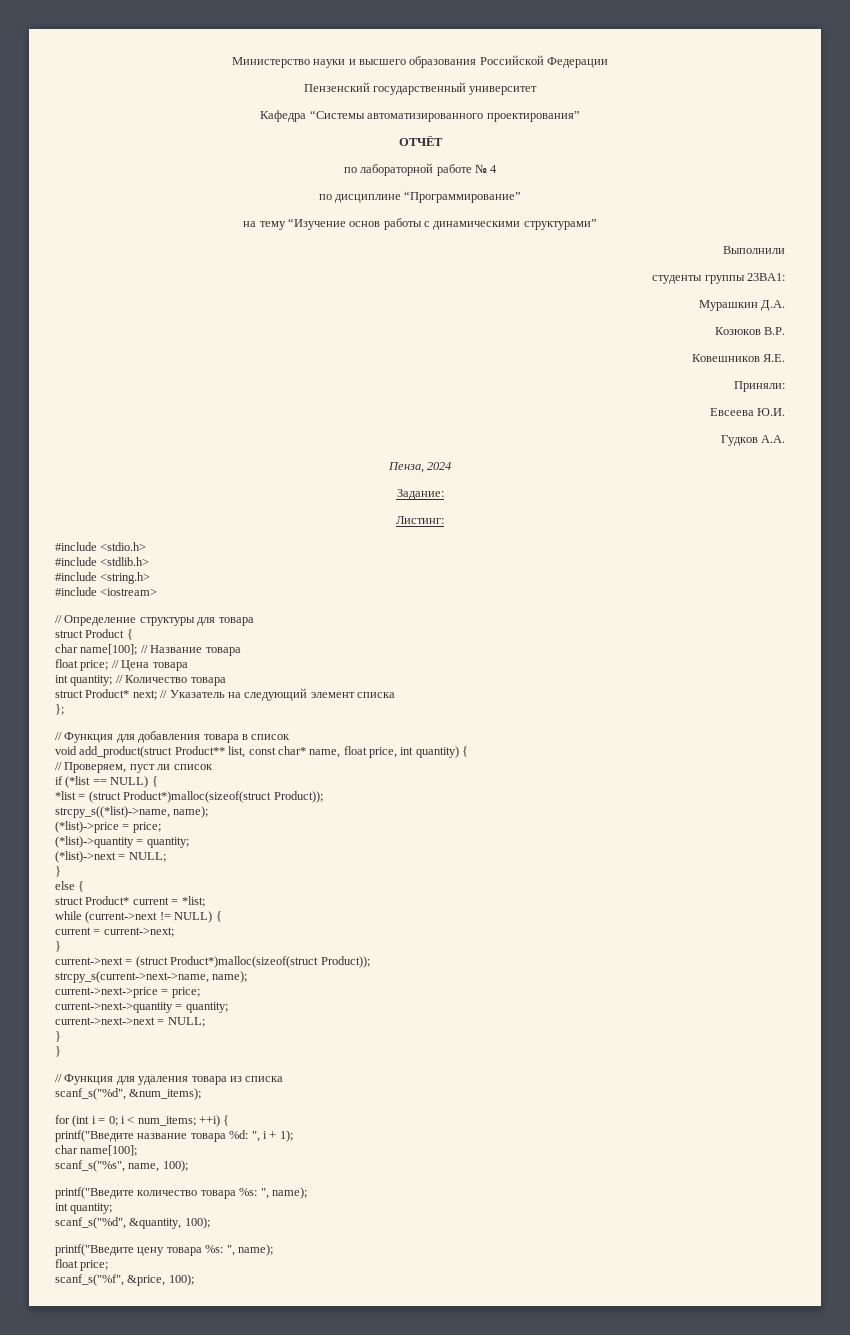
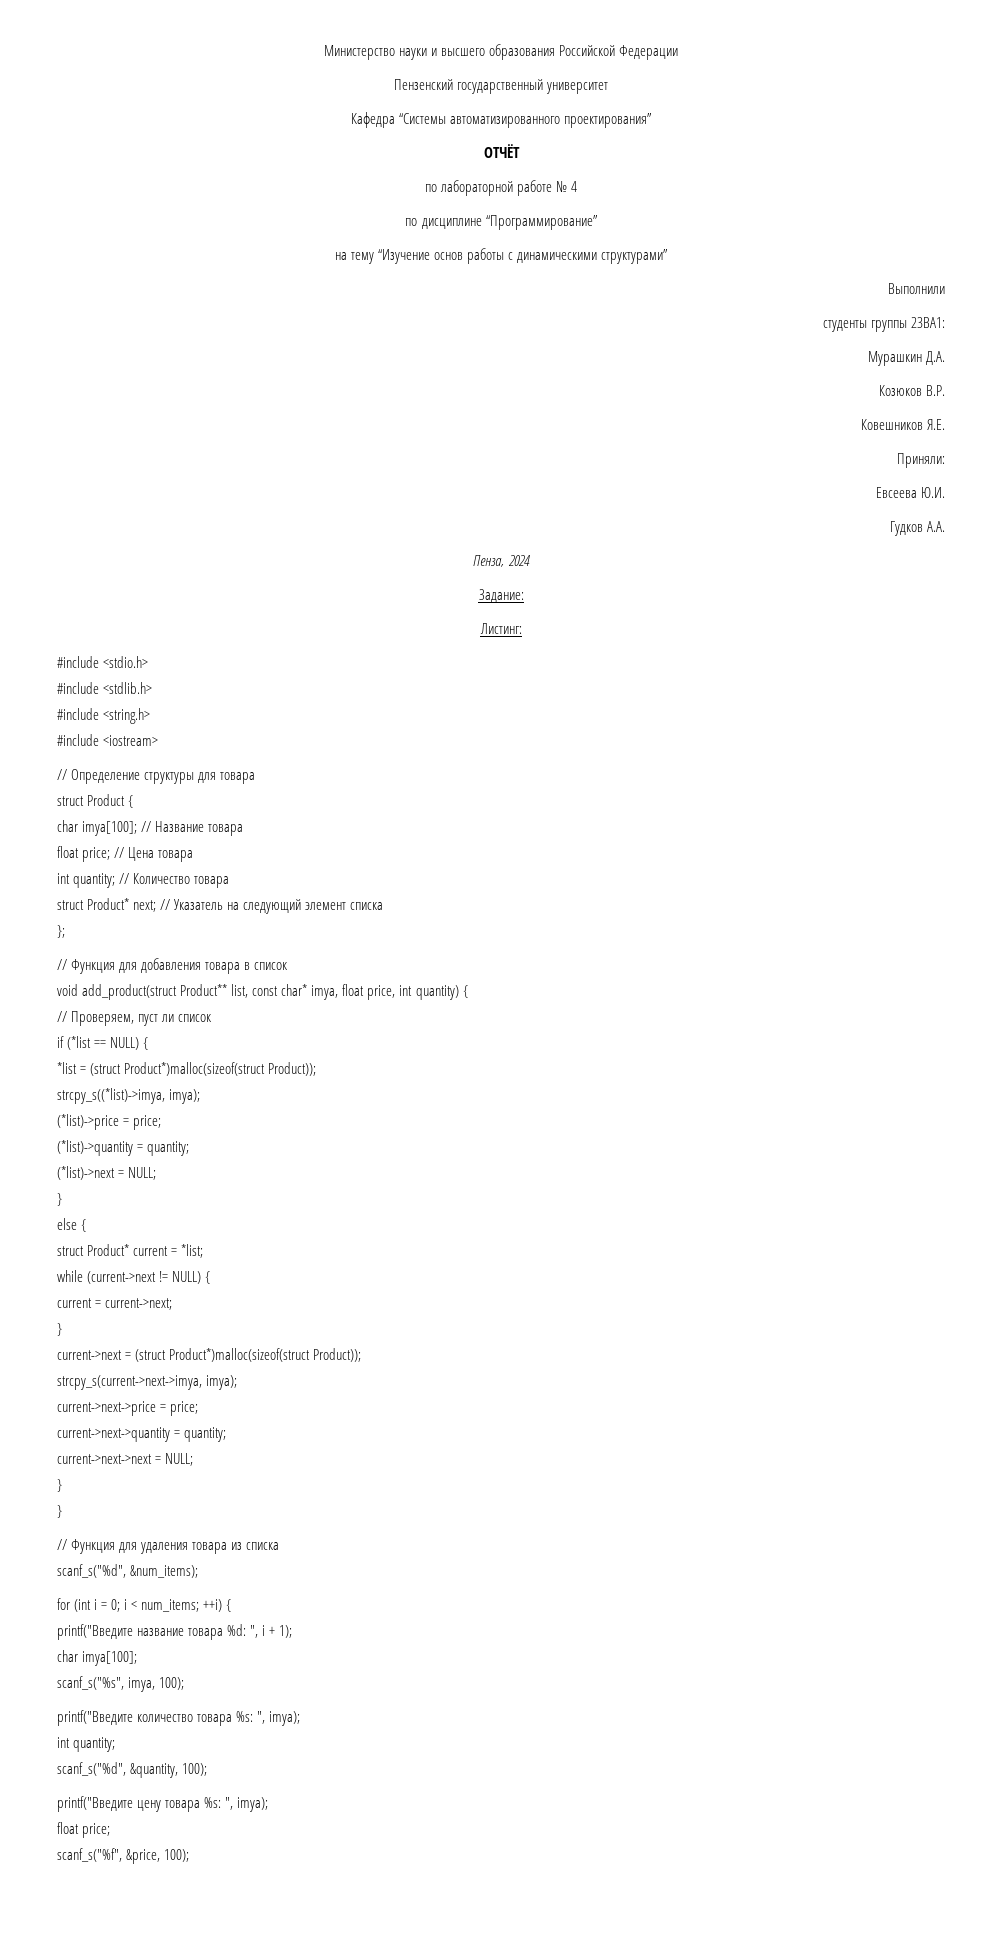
[80,644,138,655] name[100]; -> [82,821,138,836] imya[100];
[309,749,341,758] name, -> [311,985,339,1000] imya,
[55,806,209,818] strcpy_s((*list)->name, name); -> [57,1088,201,1104] strcpy_s((*list)->imya, imya);
[55,971,248,983] strcpy_s(current->next->name, name); -> [57,1375,238,1390] strcpy_s(current->next->imya, imya);
[80,1145,138,1156] name[100]; -> [82,1651,138,1666] imya[100];
[128,1163,160,1172] name, -> [128,1677,156,1692] imya,
[271,1187,307,1199] name); -> [269,1711,301,1726] imya);
[237,1244,273,1256] name); -> [237,1797,269,1812] imya);

